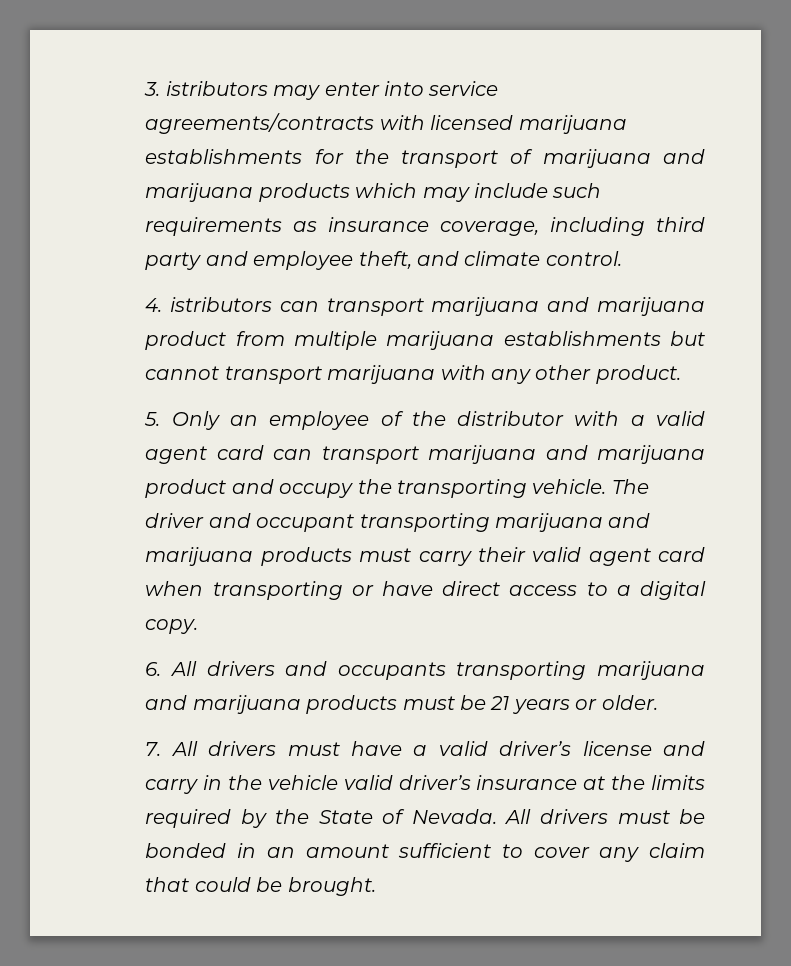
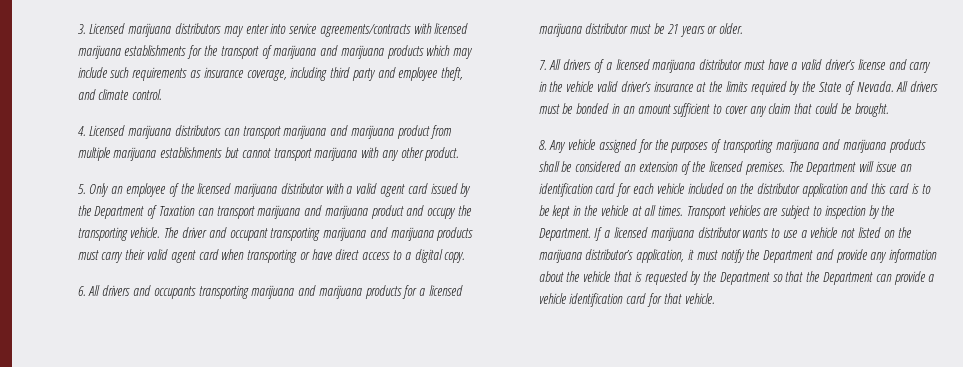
[165,81,268,96] istributors -> [89,23,221,37] Licensed marijuana distributors
[170,297,273,312] istributors -> [89,125,221,139] Licensed marijuana distributors
(446, 418) none -> [197,183,278,197] licensed marijuana
(264, 452) none -> [430,183,472,197] [77,205,195,219] issued by the Department of Taxation
(398, 704) none -> [402,285,463,299] [538,23,629,37] for a licensed marijuana distributor
(277, 748) none -> [593,59,743,73] of a licensed marijuana distributor
(376, 886) none -> [538,139,926,153] [538,161,912,175] [538,183,931,197] [538,205,896,219] [538,227,912,241] [538,249,938,263] [538,271,935,285] [538,293,715,307] // 8. Any vehicle assigned for the purposes of transporting marijuana and marijuana products shall be considered an extension of the licensed premises. The Department will issue an identification card for each vehicle included on the distributor application and this card is to be kept in the vehicle at all times. Transport vehicles are subject to inspection by the Department. If a licensed marijuana distributor wants to use a vehicle not listed on the marijuana distributor’s application, it must notify the Department and provide any information about the vehicle that is requested by the Department so that the Department can provide a vehicle identification card for that vehicle.

